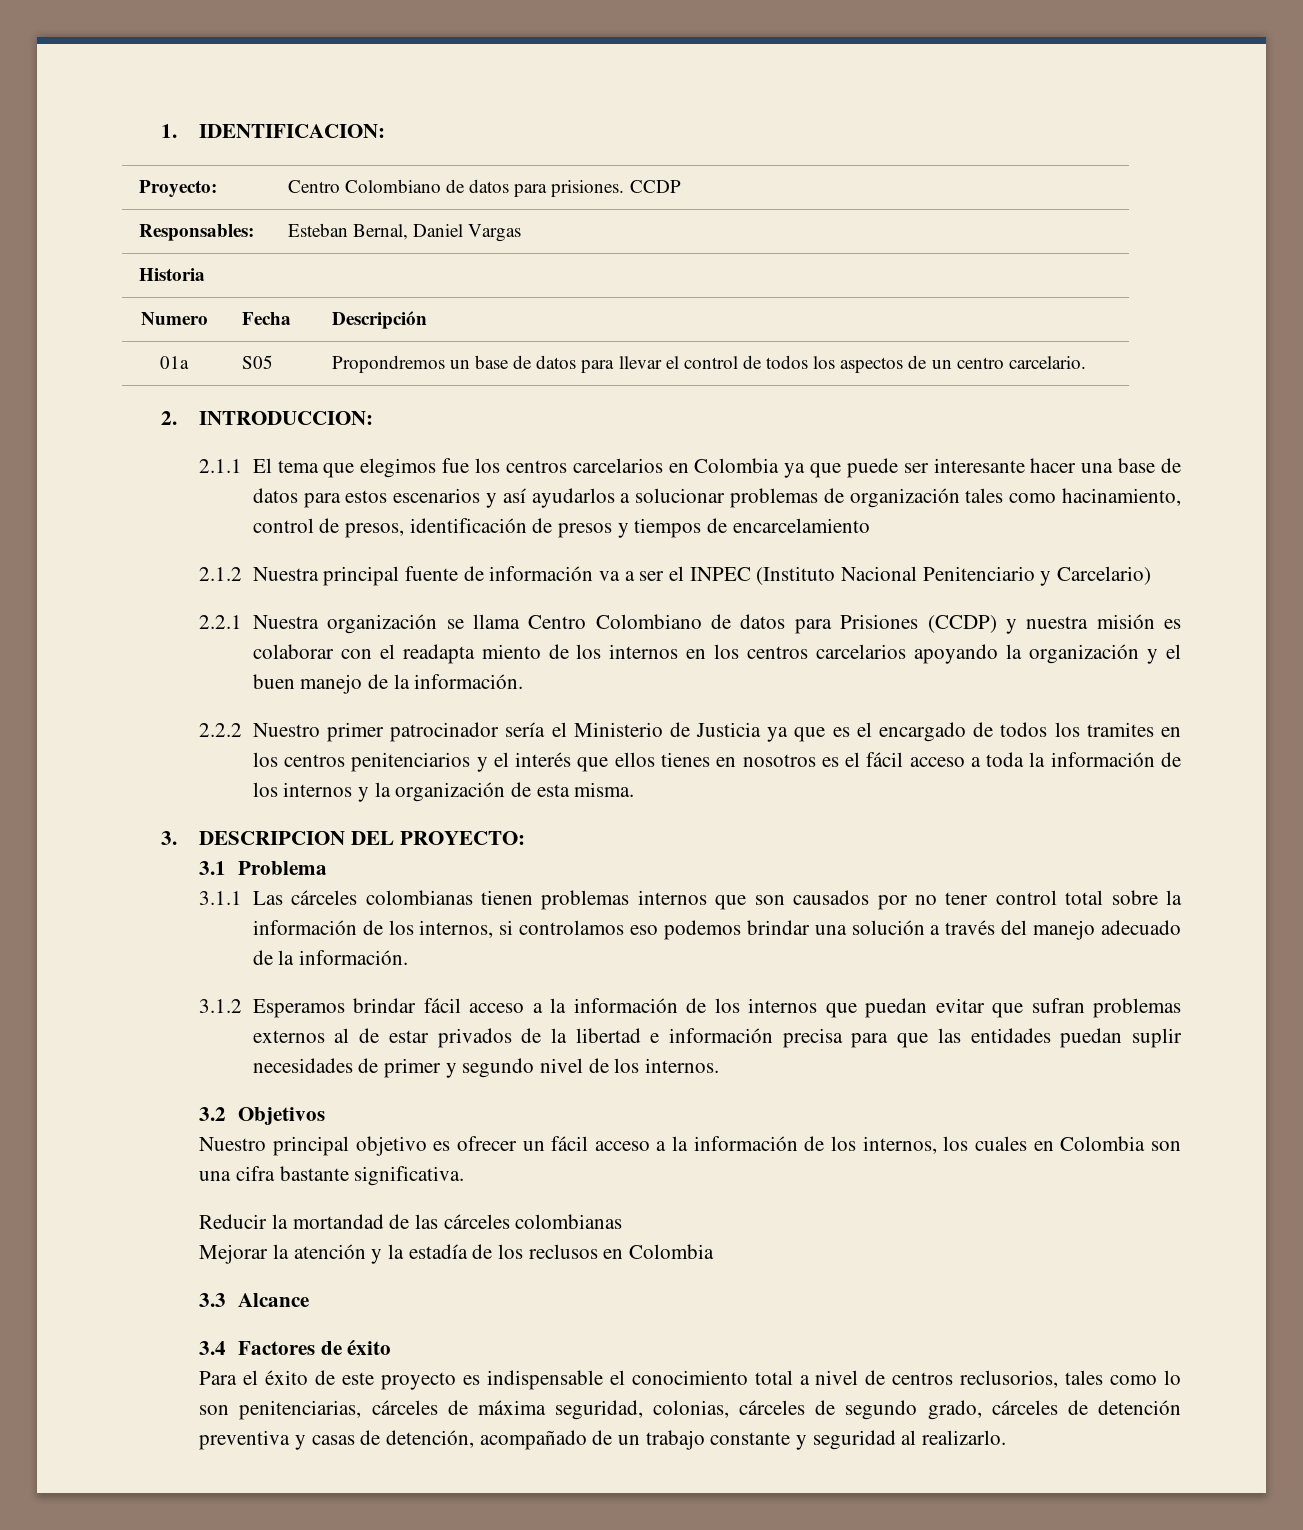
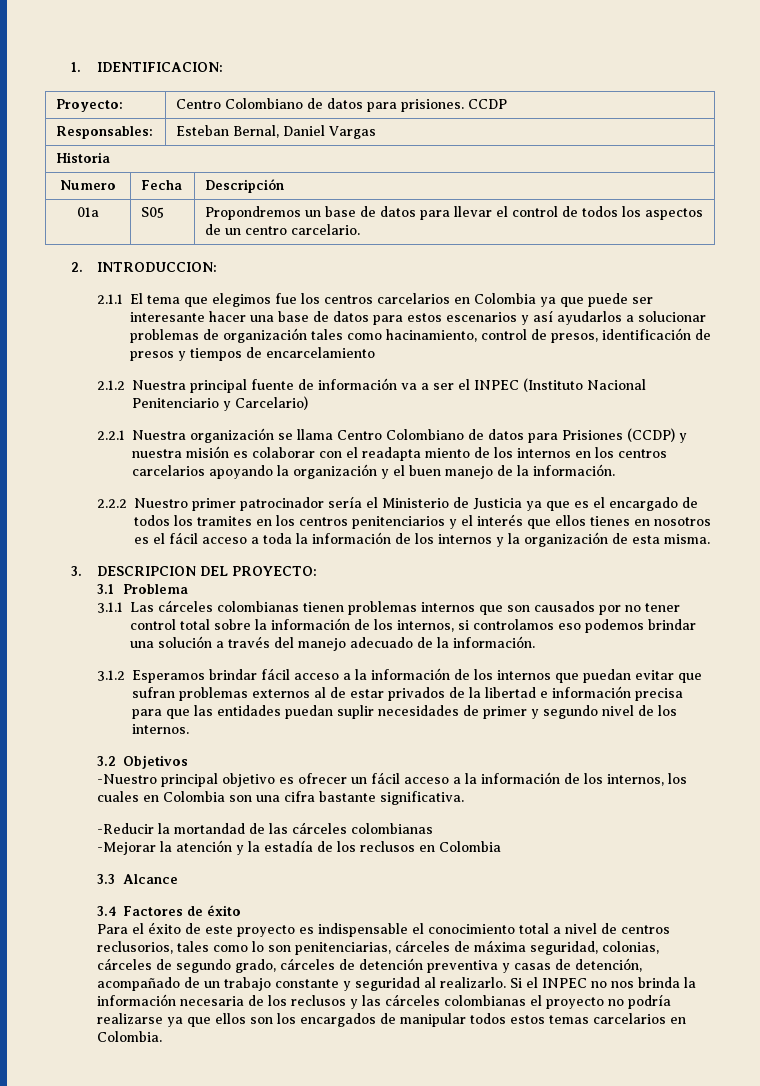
[199,1137,267,1151] Nuestro -> [97,774,158,784] -Nuestro
[199,1214,268,1229] Reducir -> [97,823,155,834] -Reducir
[199,1244,269,1264] Mejorar -> [97,842,157,855] -Mejorar
(1006, 1437) none -> [510,977,697,988] [97,994,672,1009] [97,1013,687,1027] [97,1031,163,1042] Si el INPEC no nos brinda la información necesaria de los reclusos y las cárceles colombianas el proyecto no podría realizarse ya que ellos son los encargados de manipular todos estos temas carcelarios en Colombia.

